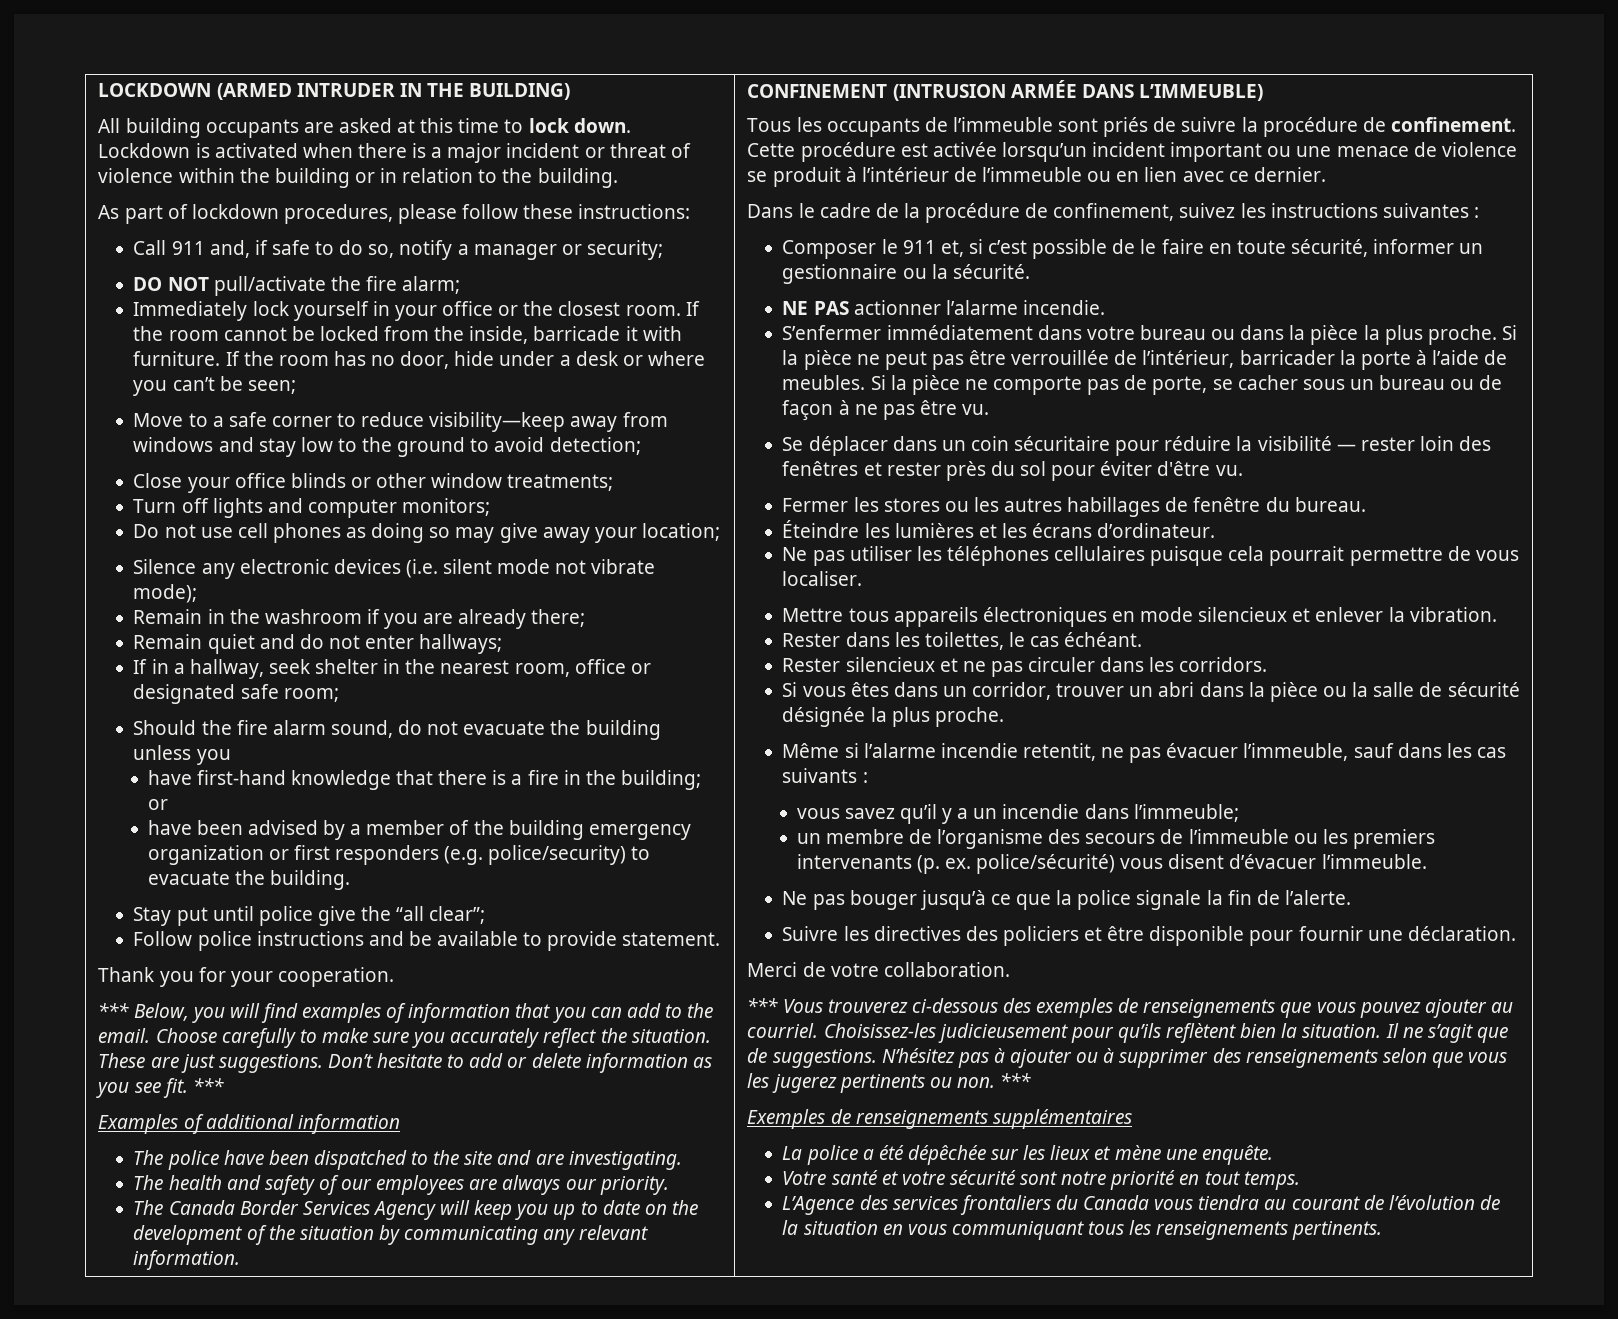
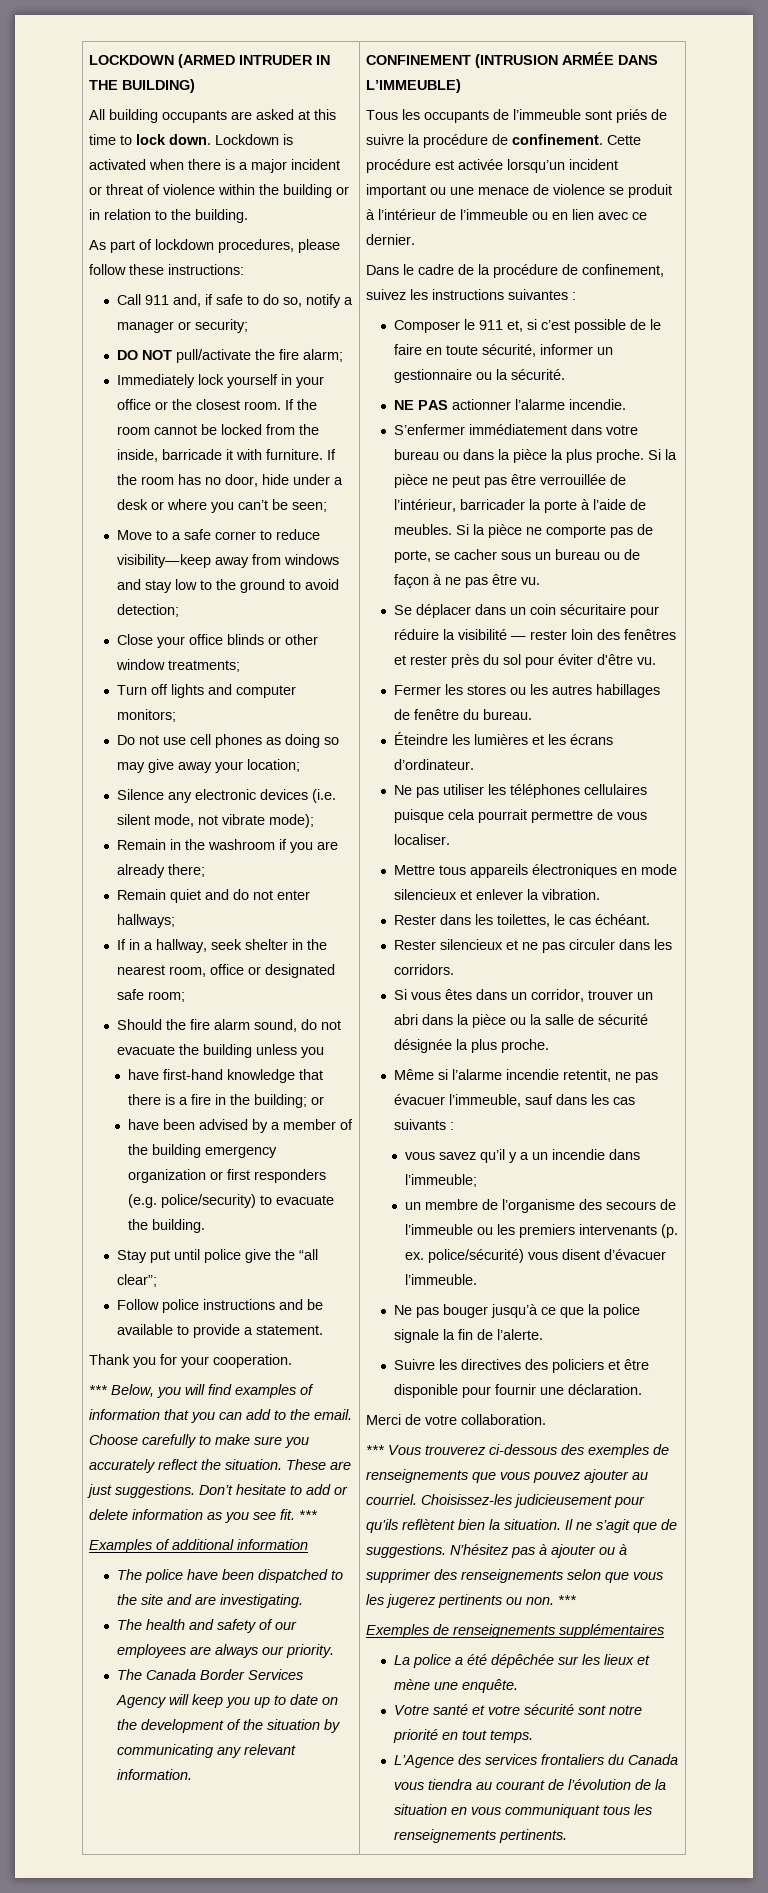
[497,559,551,574] mode -> [153,814,194,827] mode,
(618, 941) none -> [243,1327,253,1335] a

